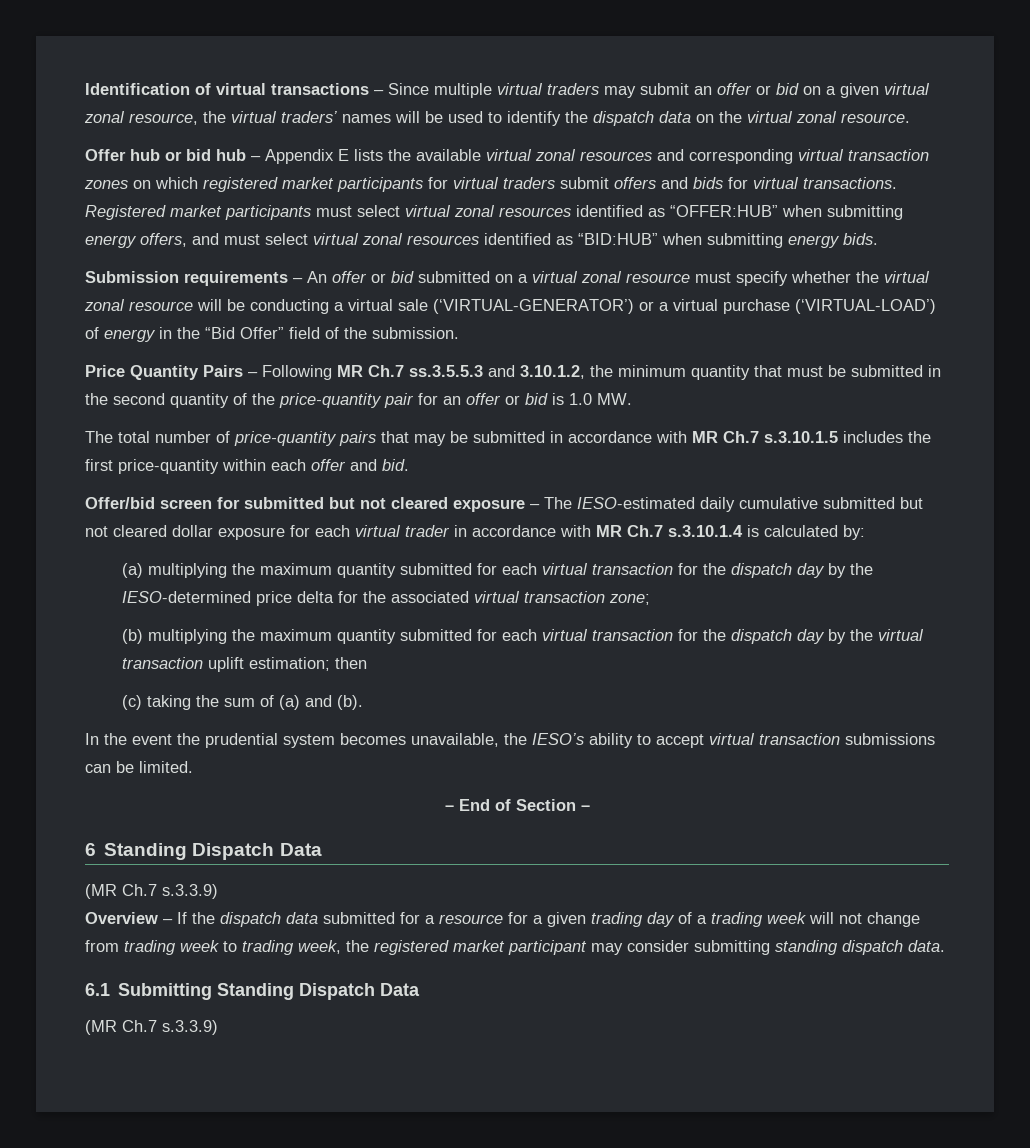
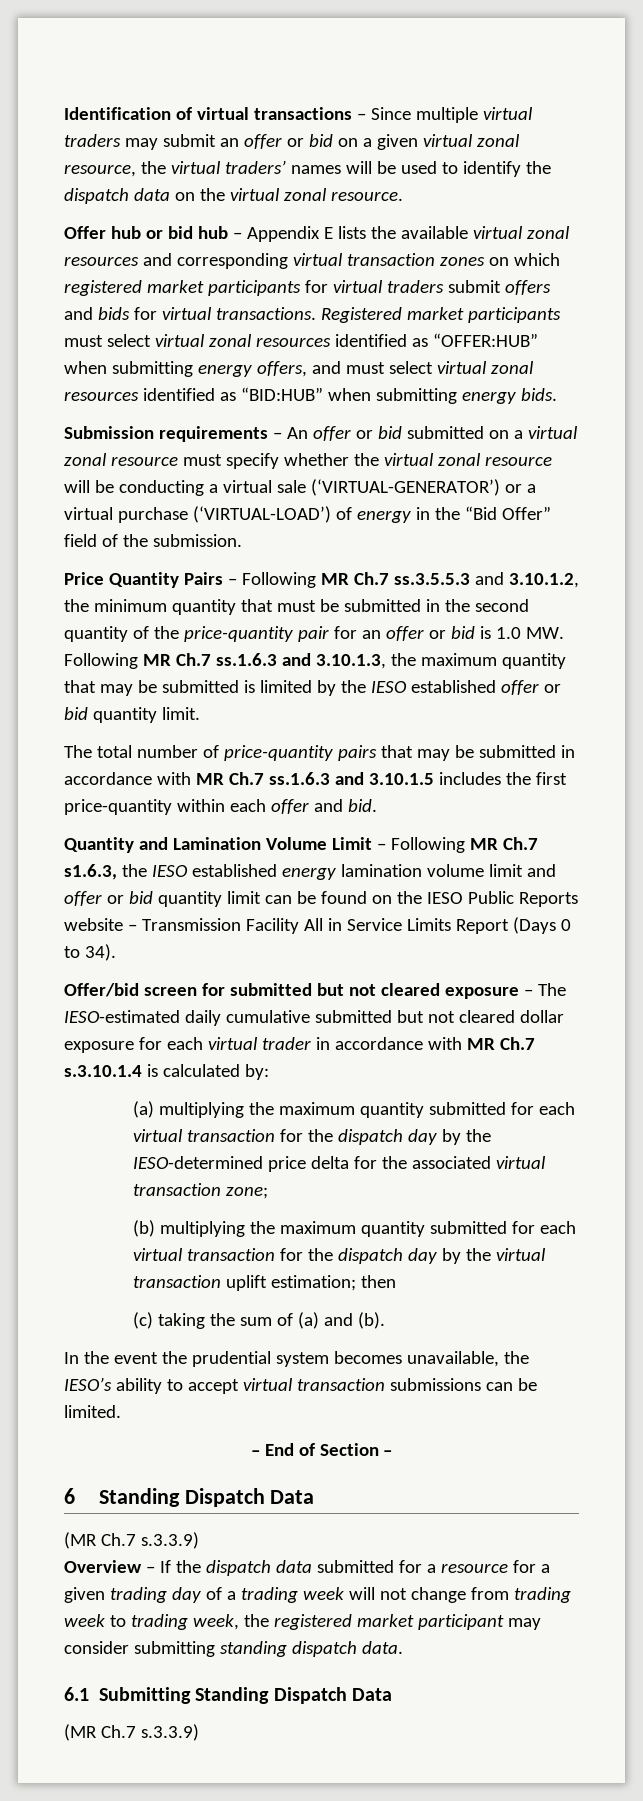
(632, 399) none -> [64,653,566,669] [64,680,561,696] [64,707,200,723] Following MR Ch.7 ss.1.6.3 and 3.10.1.3, the maximum quantity that may be submitted is limited by the IESO established offer or bid quantity limit.
[764,431,838,443] s.3.10.1.5 -> [268,772,434,785] ss.1.6.3 and 3.10.1.5
(409, 465) none -> [64,837,538,853] [64,864,556,880] [64,891,578,907] [64,917,571,934] [64,944,116,961] // Quantity and Lamination Volume Limit – Following MR Ch.7 s1.6.3, the IESO established energy lamination volume limit and offer or bid quantity limit can be found on the IESO Public Reports website – Transmission Facility All in Service Limits Report (Days 0 to 34).

